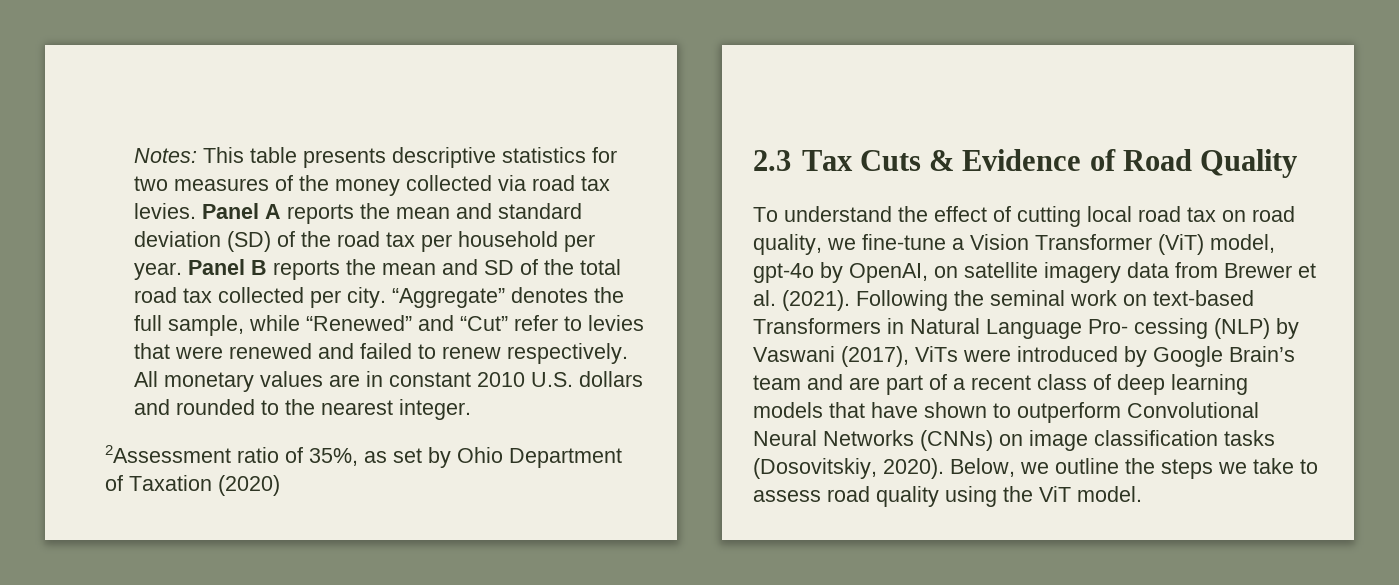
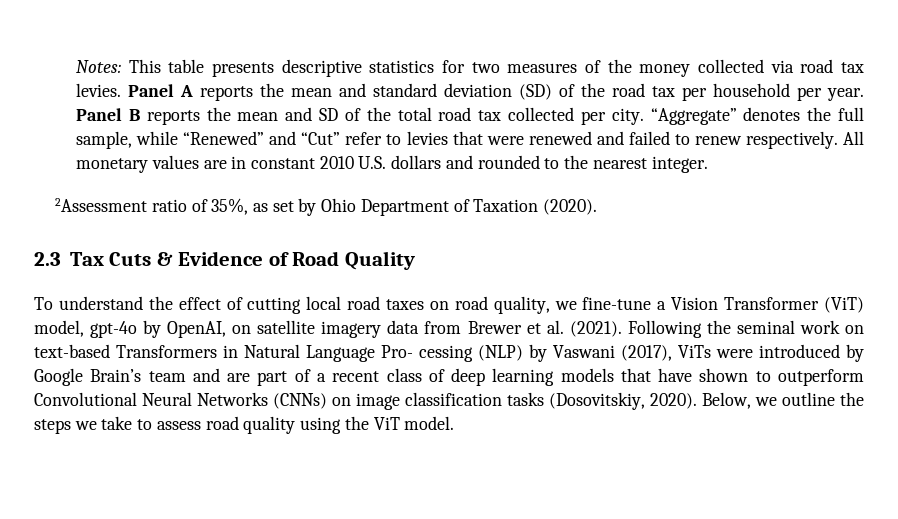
[218,475,281,496] (2020) -> [543,199,598,215] (2020).
[1187,207,1216,222] tax -> [386,299,425,310] taxes

